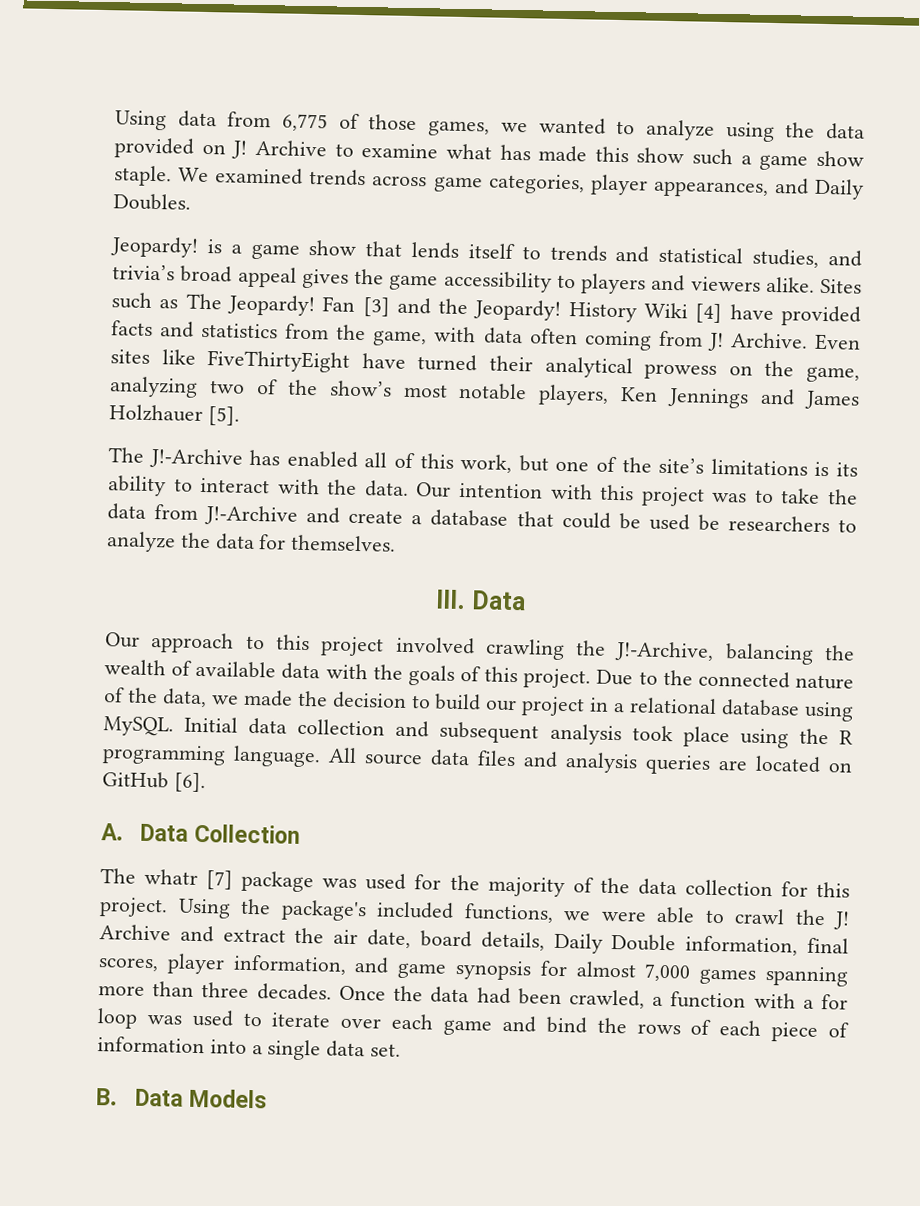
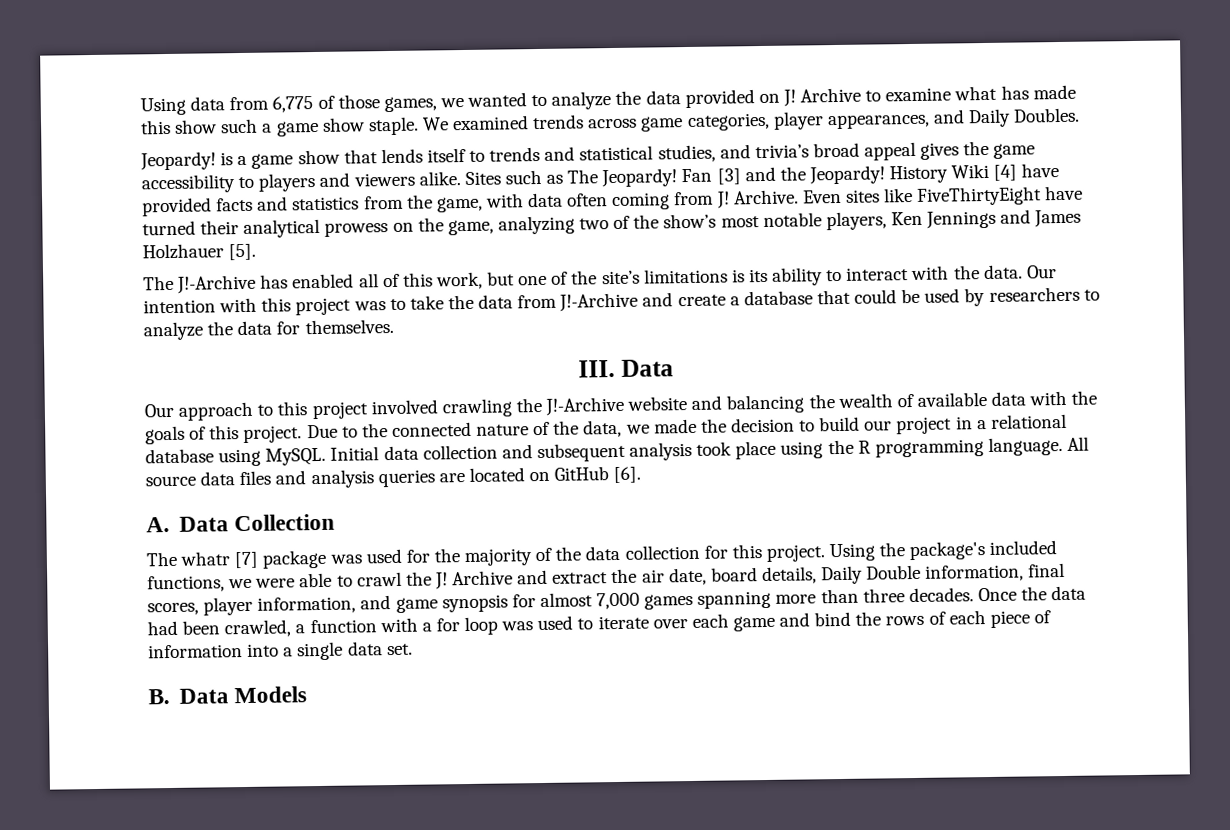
[724,122,775,142] using -> (612, 100) none
[697,514,720,532] be -> [964,288,986,307] by
[614,641,715,662] J!-Archive, -> [545,395,723,416] J!-Archive website and

